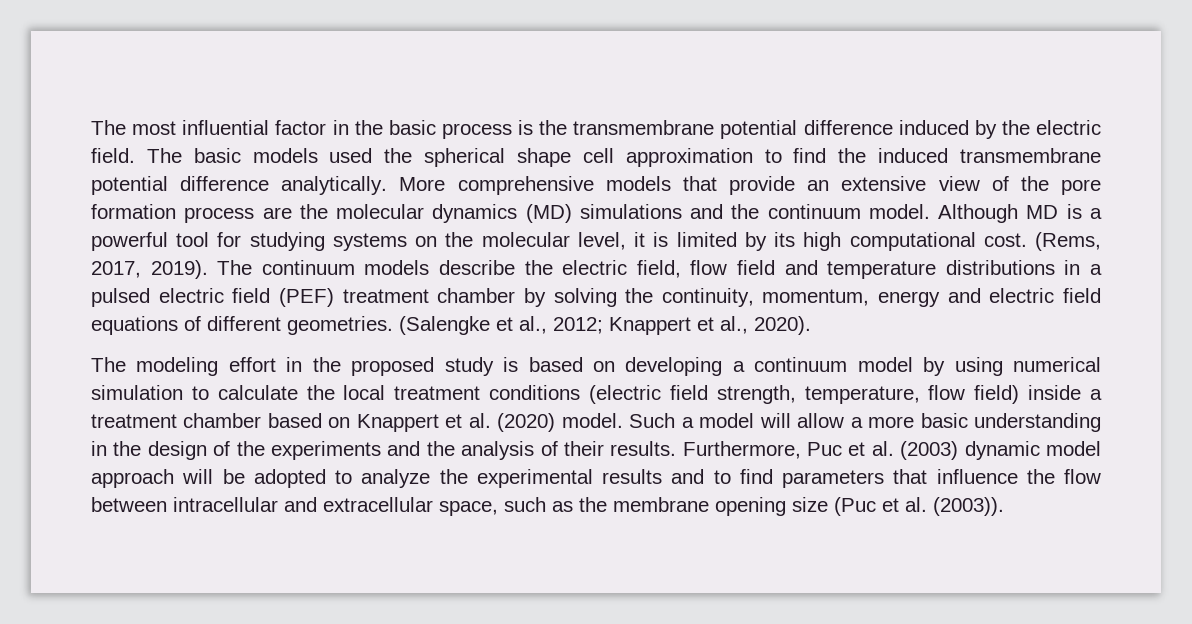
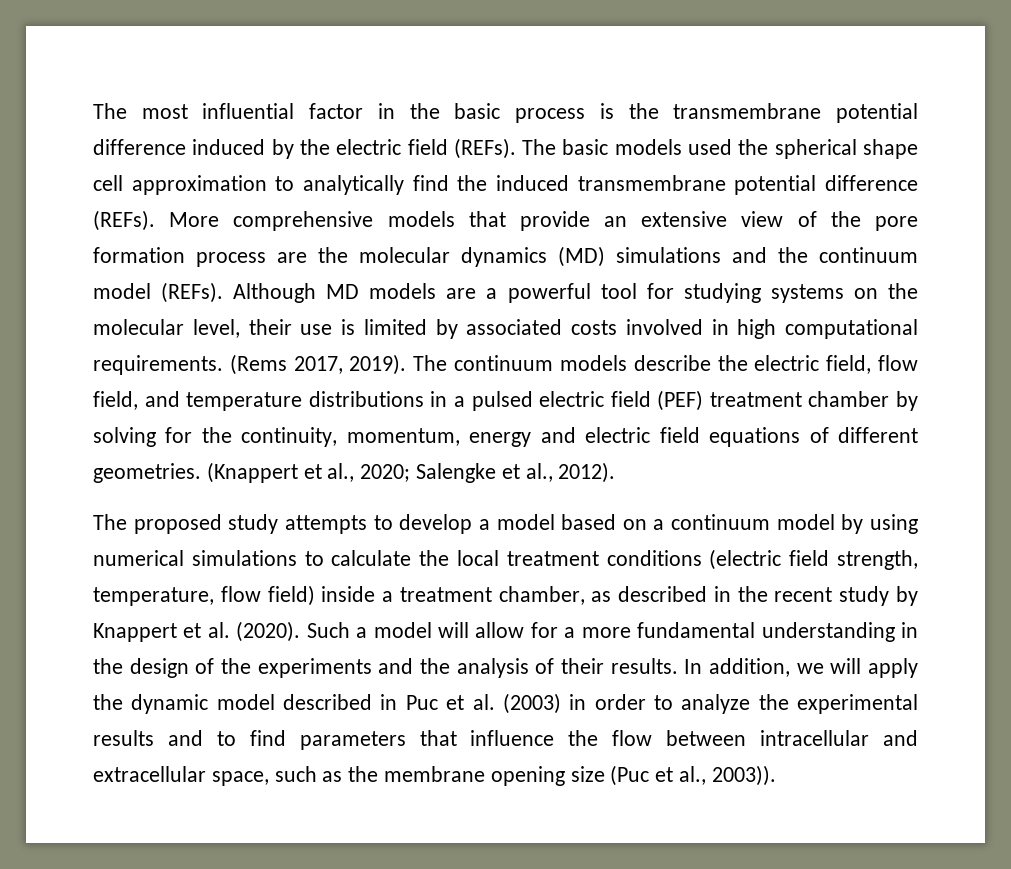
[91,148,135,163] field. -> [407,138,516,159] field (REFs).
(782, 156) none -> [303,175,404,195] analytically
[281,176,388,195] analytically. -> [93,210,155,231] (REFs).
[868,204,1082,223] model. Although MD is -> [93,282,477,303] model (REFs). Although MD models are
[634,232,646,247] it -> [248,319,333,335] their use
[774,232,1102,251] its high computational cost. (Rems, -> [466,319,918,339] [93,354,287,375] associated costs involved in high computational requirements. (Rems
[737,260,776,275] field -> [93,391,138,410] field,
(617, 297) none -> [165,427,193,443] for
[399,316,811,335] [91,357,723,376] (Salengke et al., 2012; Knappert et al., 2020). // The modeling effort in the proposed study is based on developing -> [206,462,616,483] [93,514,647,534] (Knappert et al., 2020; Salengke et al., 2012). // The proposed study attempts to develop a model based on
[91,385,183,400] simulation -> [191,550,297,566] simulations
[183,413,351,428] chamber based on -> [498,586,918,606] chamber, as described in the recent study by
[497,413,623,432] (2020) model. -> [236,621,301,642] (2020).
(845, 420) none -> [530,622,558,638] for
[920,413,968,428] basic -> [637,622,756,638] fundamental
[682,441,1102,460] [91,469,326,488] Furthermore, Puc et al. (2003) dynamic model approach will be adopted -> [684,658,918,678] [93,693,646,714] In addition, we will apply the dynamic model described in Puc et al. (2003) in order
[905,497,1004,516] al. (2003)). -> [679,765,776,786] al., 2003)).

